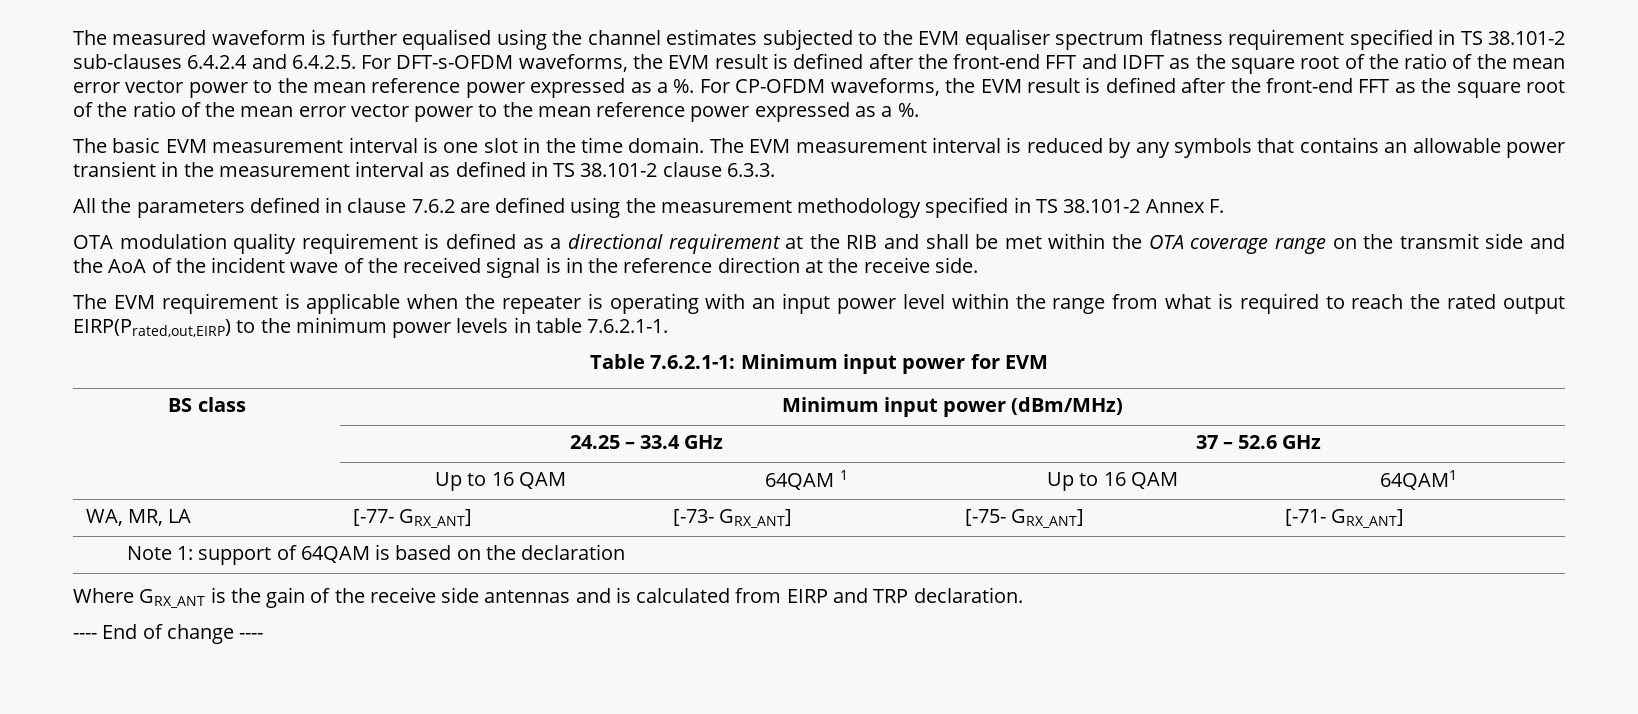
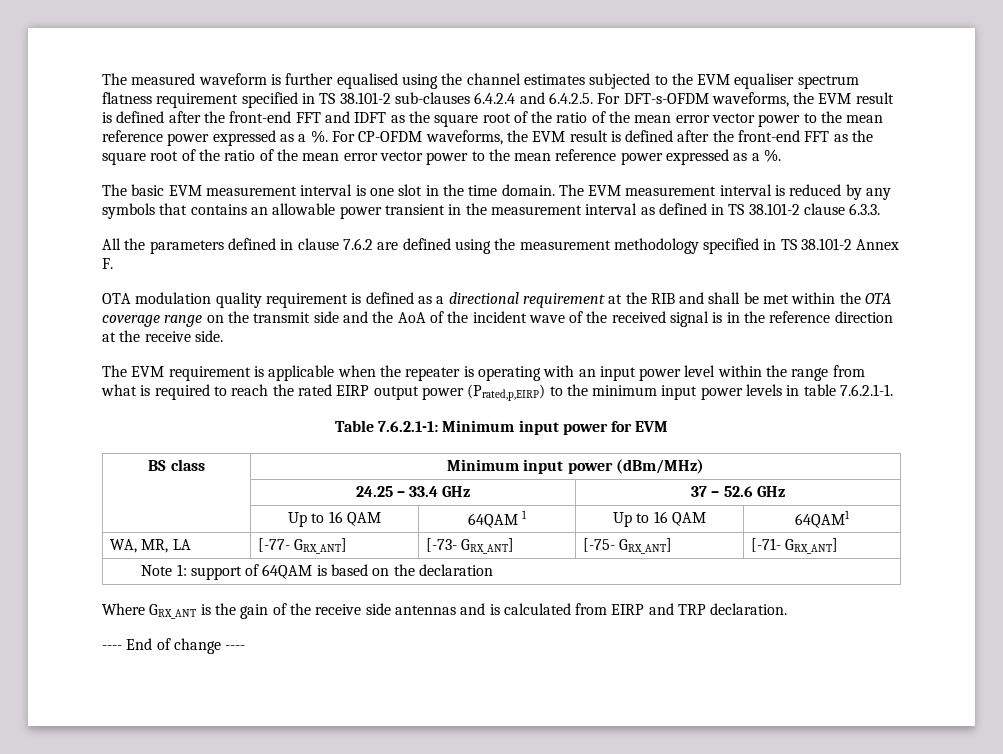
[1502,296,1565,314] [73,319,231,337] output EIRP(Prated,out,EIRP) -> [336,384,546,401] EIRP output power (Prated,p,EIRP)
(387, 325) none -> [661,385,698,400] input

